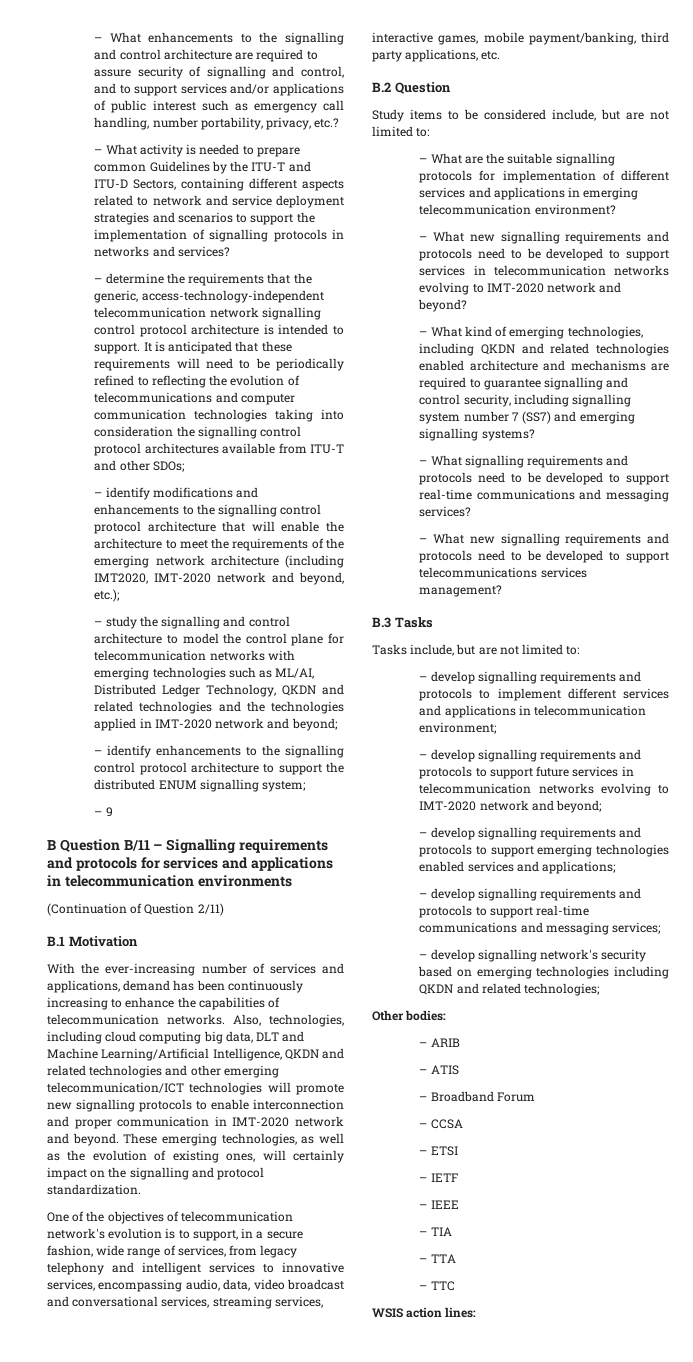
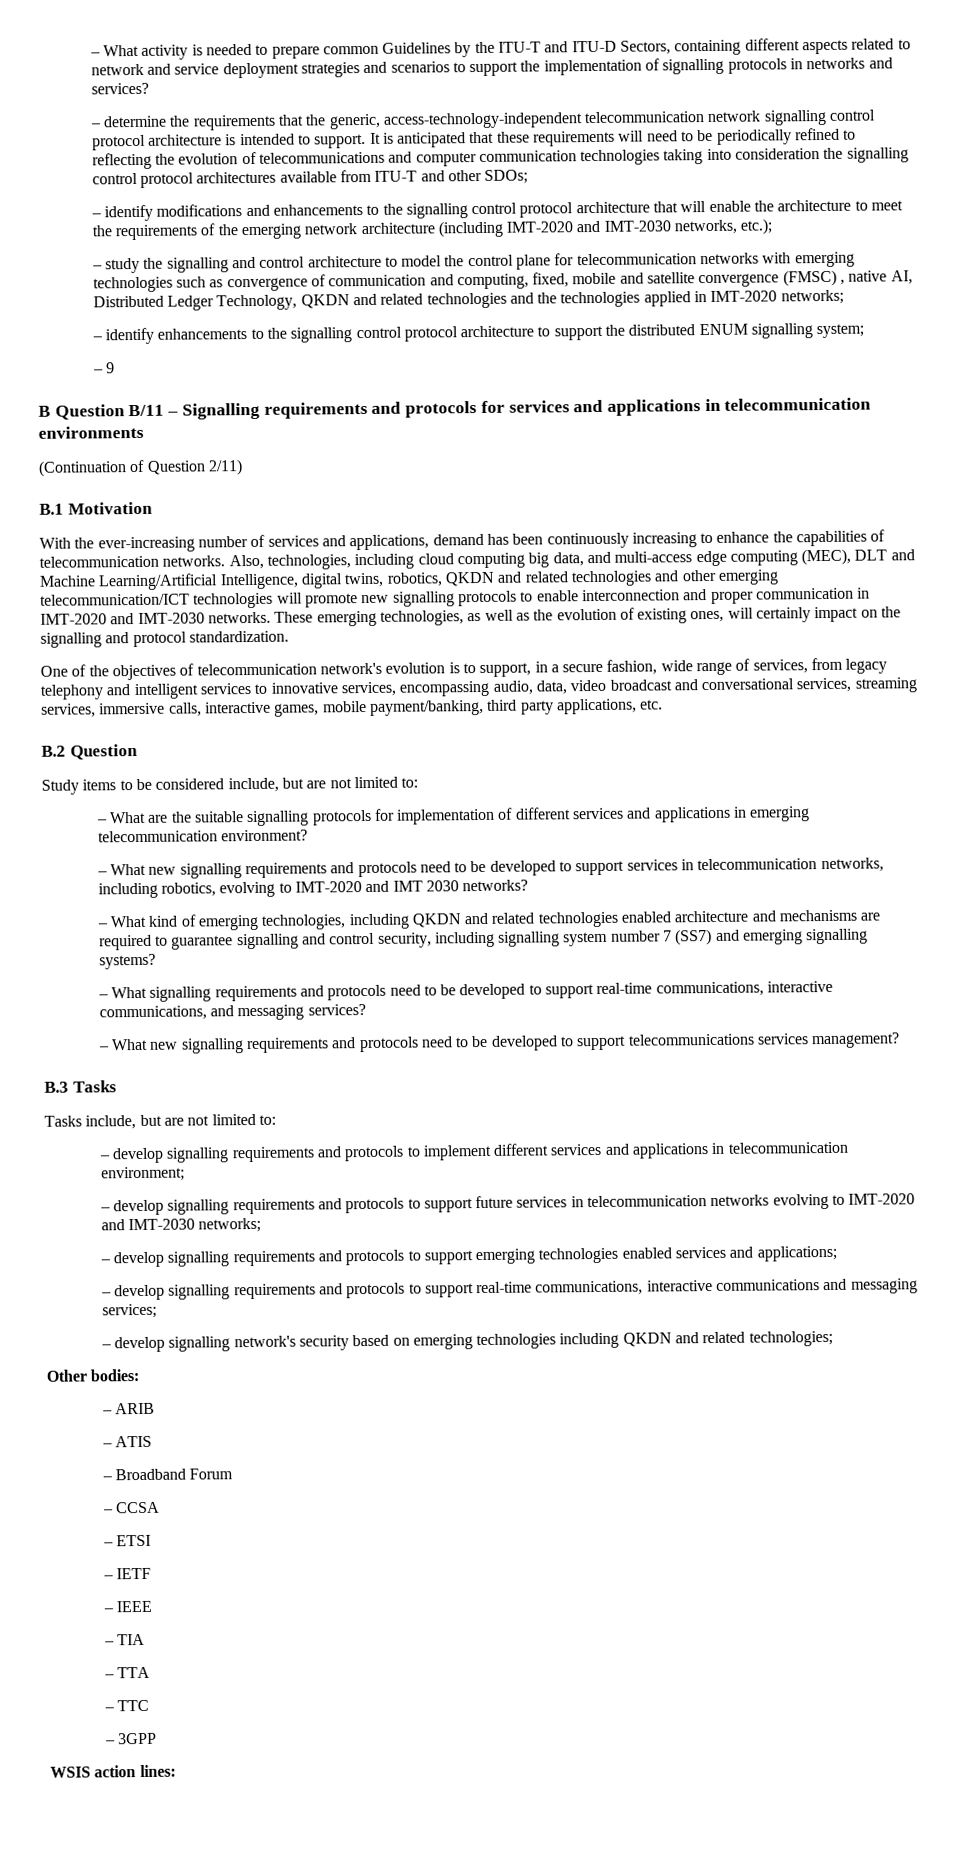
[94,32,345,45] [94,49,318,62] [94,66,345,79] [94,83,344,96] [94,100,344,113] [94,117,340,130] [94,144,137,155] – What enhancements to the signalling and control architecture are required to assure security of signalling and control, and to support services and/or applications of public interest such as emergency call handling, number portability, privacy, etc.? // – What -> [89,44,139,57] – What
[94,572,344,585] IMT2020, IMT-2020 network and beyond, -> [506,219,738,235] IMT-2020 and IMT-2030 networks,
[275,668,315,679] ML/AI, -> [226,269,913,292] convergence of communication and computing, fixed, mobile and satellite convergence (FMSC) , native AI,
[215,718,338,731] network and beyond; -> [780,289,844,305] networks;
(253, 1037) none -> [586,548,852,567] and multi-access edge computing (MEC),
(282, 1054) none -> [300,572,443,589] digital twins, robotics,
[295,1116,344,1127] [47,1133,119,1146] network and beyond. -> [110,611,271,625] and IMT-2030 networks.
(323, 1302) none -> [99,702,202,717] immersive calls,
[614,265,669,276] [419,282,622,295] [418,299,468,312] networks evolving to IMT-2020 network and beyond? -> [820,857,884,873] [97,879,529,899] networks, including robotics, evolving to IMT-2020 and IMT 2030 networks?
[476,489,575,500] communications -> [655,980,834,997] [98,1005,207,1021] communications, interactive communications,
[479,800,603,813] network and beyond; -> [100,1217,262,1233] and IMT-2030 networks;
(590, 910) none -> [535,1280,713,1296] communications, interactive
(455, 1286) none -> [104,1732,157,1745] // – 3GPP

